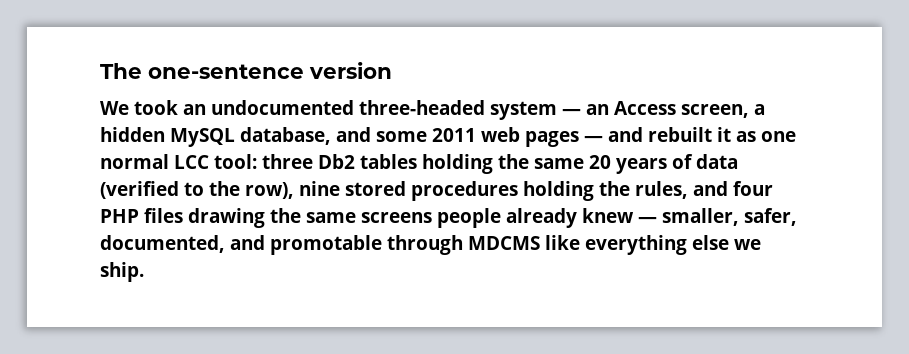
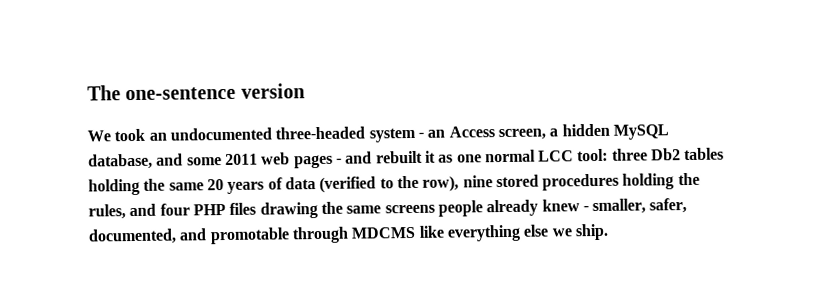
[562,109,581,115] — -> [417,132,424,138] -
[584,136,603,142] — -> [335,158,342,164] -
[638,217,657,223] — -> [582,206,589,212] -

